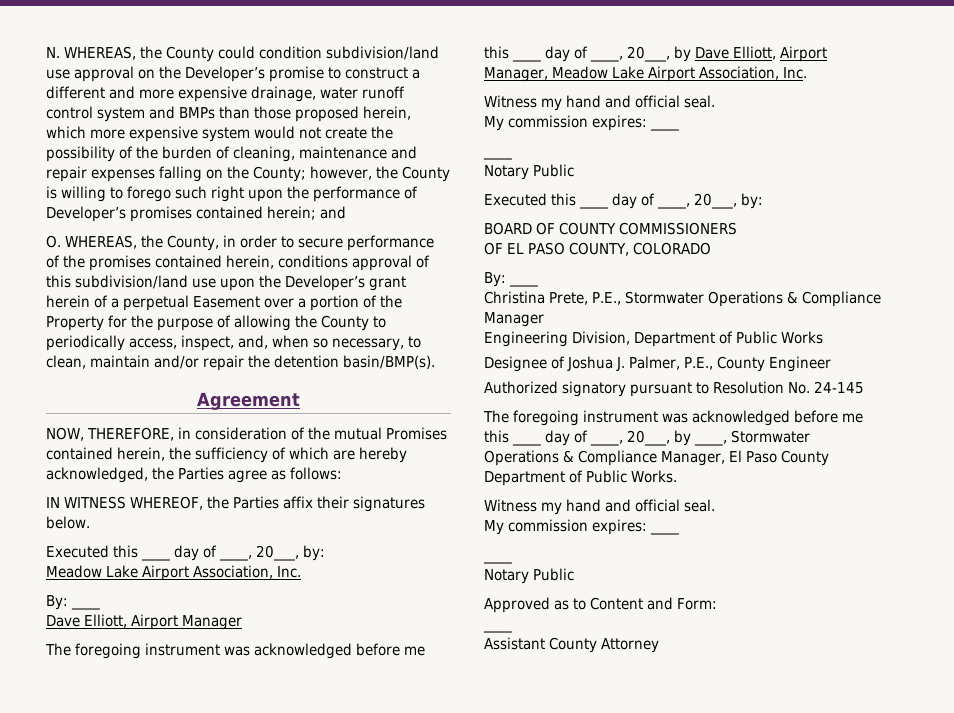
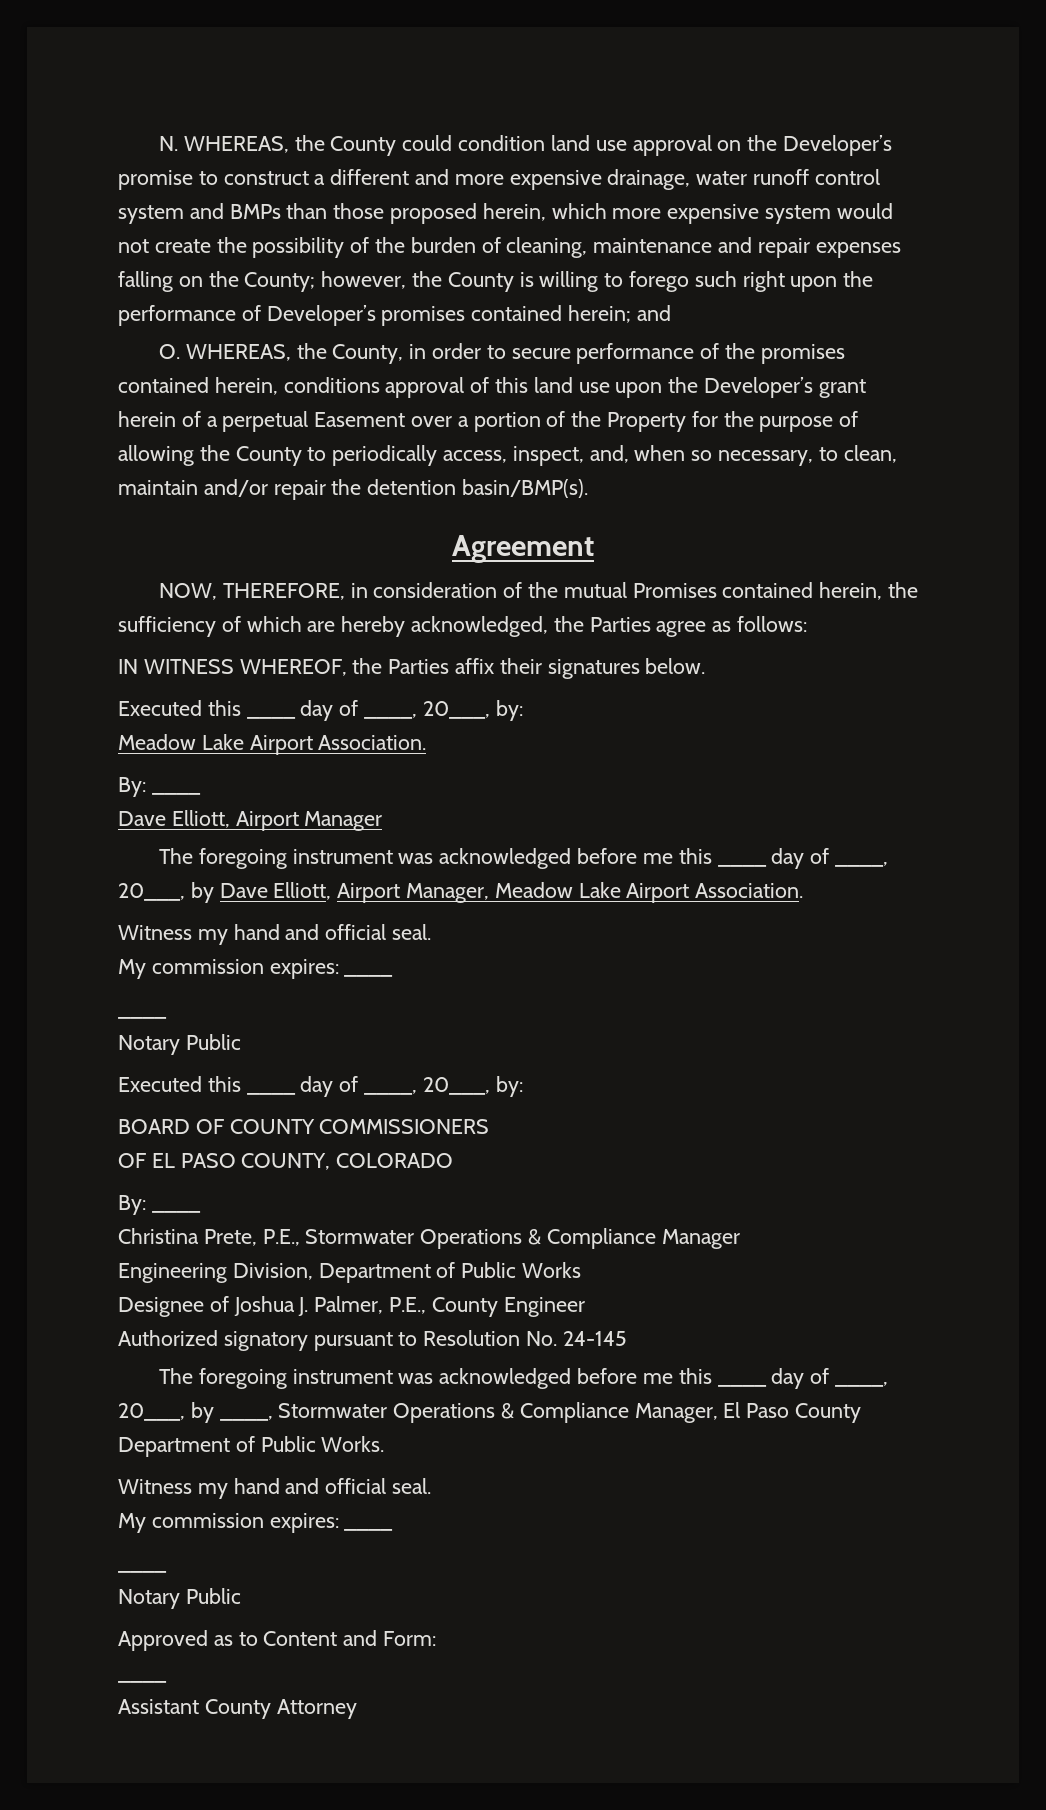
[326,46,440,60] subdivision/land -> [550,135,590,151] land
[75,275,189,289] subdivision/land -> [533,377,573,393] land
[193,565,302,579] Association, Inc. -> [318,735,427,750] Association.
[699,66,808,80] Association, Inc. -> [695,883,804,898] Association.

